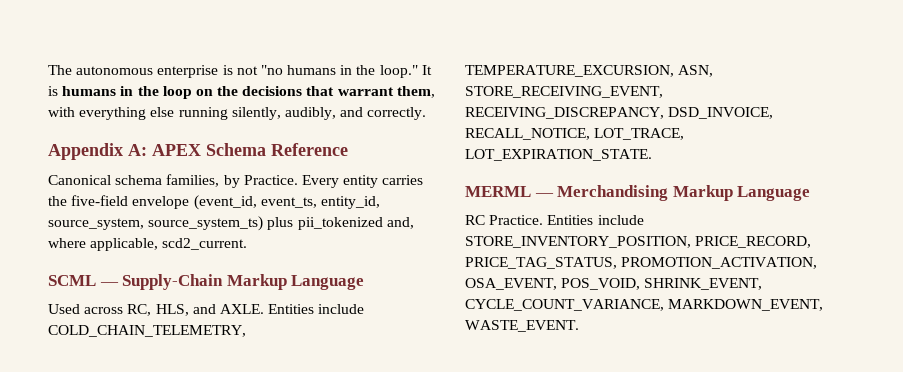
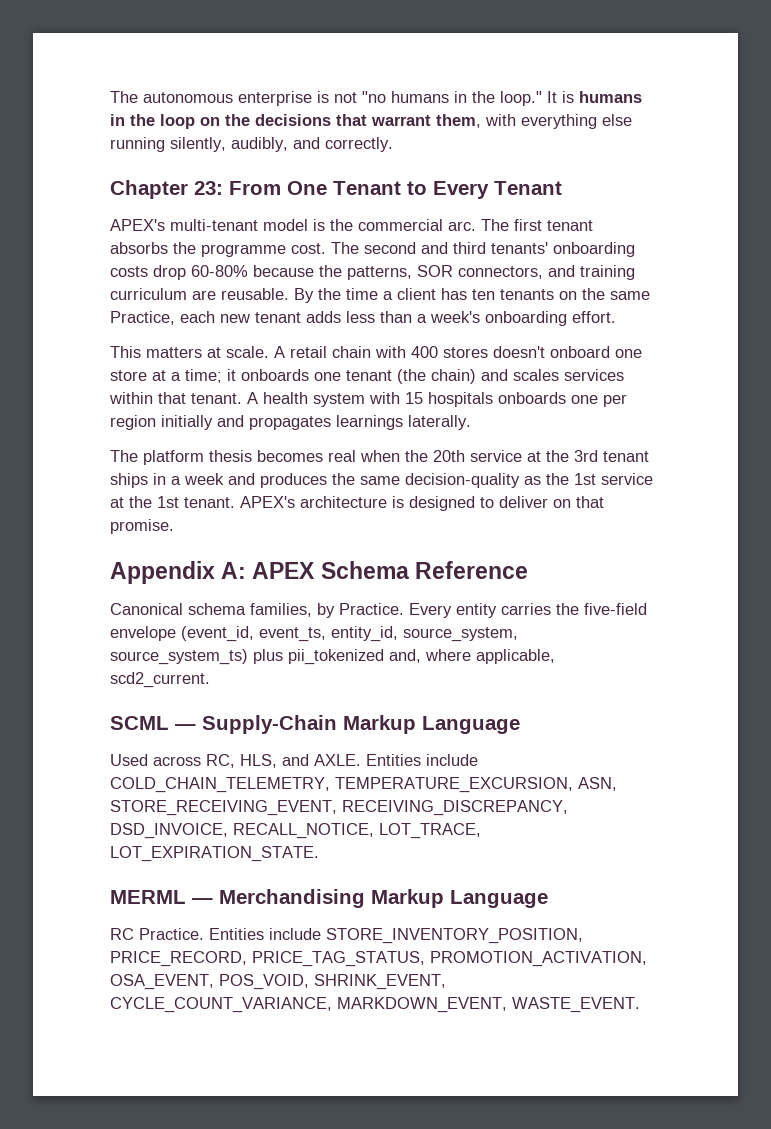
(427, 113) none -> [110,180,562,199] [110,219,593,231] [110,242,635,257] [110,265,635,280] [110,288,650,303] [110,311,616,326] [110,346,642,358] [110,369,624,384] [109,392,627,407] [110,415,471,430] [110,450,649,465] [110,473,653,488] [110,496,604,511] [110,519,174,534] // Chapter 23: From One Tenant to Every Tenant // APEX's multi-tenant model is the commercial arc. The first tenant absorbs the programme cost. The second and third tenants' onboarding costs drop 60-80% because the patterns, SOR connectors, and training curriculum are reusable. By the time a client has ten tenants on the same Practice, each new tenant adds less than a week's onboarding effort. // This matters at scale. A retail chain with 400 stores doesn't onboard one store at a time; it onboards one tenant (the chain) and scales services within that tenant. A health system with 15 hospitals onboards one per region initially and propagates learnings laterally. // The platform thesis becomes real when the 20th service at the 3rd tenant ships in a week and produces the same decision-quality as the 1st service at the 1st tenant. APEX's architecture is designed to deliver on that promise.

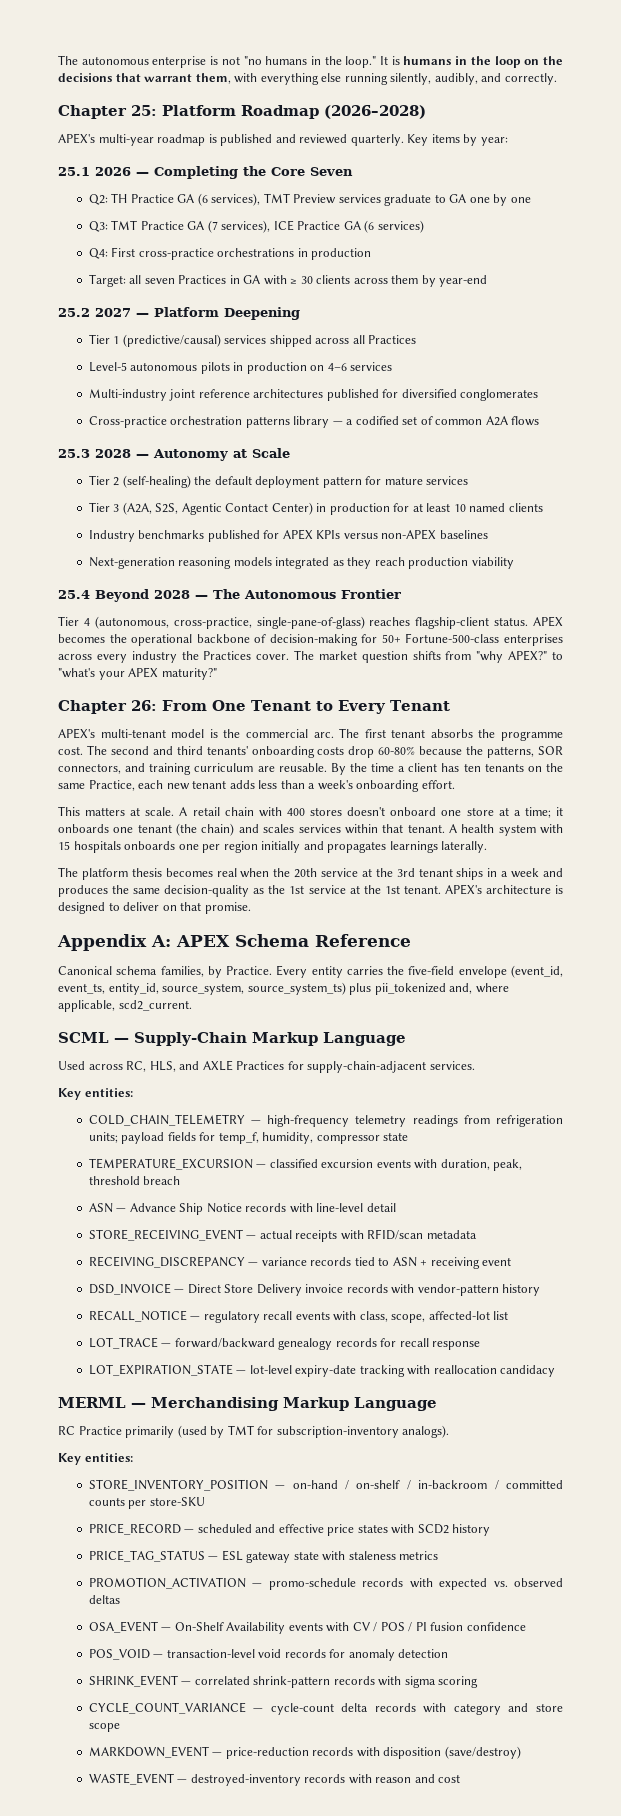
[194,181,223,195] 23: -> [131,105,426,119] [58,133,508,146] [58,166,353,179] [88,193,531,206] [88,220,424,233] [88,247,372,260] [88,274,488,287] [58,307,300,320] [88,334,417,347] [88,362,393,374] [88,389,539,401] [88,416,540,428] [58,448,290,461] [88,475,469,488] [88,502,543,515] [88,529,488,542] [88,557,514,569] [58,589,401,602] [58,616,563,629] [58,633,563,646] [58,650,564,663] [58,667,217,680] [58,700,157,714] 25: Platform Roadmap (2026–2028) // APEX's multi-year roadmap is published and reviewed quarterly. Key items by year: // 25.1 2026 — Completing the Core Seven // Q2: TH Practice GA (6 services), TMT Preview services graduate to GA one by one // Q3: TMT Practice GA (7 services), ICE Practice GA (6 services) // Q4: First cross-practice orchestrations in production // Target: all seven Practices in GA with ≥ 30 clients across them by year-end // 25.2 2027 — Platform Deepening // Tier 1 (predictive/causal) services shipped across all Practices // Level-5 autonomous pilots in production on 4–6 services // Multi-industry joint reference architectures published for diversified conglomerates // Cross-practice orchestration patterns library — a codified set of common A2A flows // 25.3 2028 — Autonomy at Scale // Tier 2 (self-healing) the default deployment pattern for mature services // Tier 3 (A2A, S2S, Agentic Contact Center) in production for at least 10 named clients // Industry benchmarks published for APEX KPIs versus non-APEX baselines // Next-generation reasoning models integrated as they reach production viability // 25.4 Beyond 2028 — The Autonomous Frontier // Tier 4 (autonomous, cross-practice, single-pane-of-glass) reaches flagship-client status. APEX becomes the operational backbone of decision-making for 50+ Fortune-500-class enterprises across every industry the Practices cover. The market question shifts from "why APEX?" to "what's your APEX maturity?" // Chapter 26:
[314,754,478,766] [110,777,617,793] [110,800,568,816] [110,823,481,839] [110,846,319,862] AXLE. Entities include COLD_CHAIN_TELEMETRY, TEMPERATURE_EXCURSION, ASN, STORE_RECEIVING_EVENT, RECEIVING_DISCREPANCY, DSD_INVOICE, RECALL_NOTICE, LOT_TRACE, LOT_EXPIRATION_STATE. -> [202,1060,475,1073] [58,1088,133,1100] [88,1114,563,1127] [88,1132,409,1144] [88,1158,523,1171] [88,1176,181,1185] [88,1203,396,1215] [88,1229,477,1242] [88,1256,512,1269] [88,1283,541,1296] [88,1310,509,1323] [88,1337,481,1350] [88,1364,556,1377] AXLE Practices for supply-chain-adjacent services. // Key entities: // COLD_CHAIN_TELEMETRY — high-frequency telemetry readings from refrigeration units; payload fields for temp_f, humidity, compressor state // TEMPERATURE_EXCURSION — classified excursion events with duration, peak, threshold breach // ASN — Advance Ship Notice records with line-level detail // STORE_RECEIVING_EVENT — actual receipts with RFID/scan metadata // RECEIVING_DISCREPANCY — variance records tied to ASN + receiving event // DSD_INVOICE — Direct Store Delivery invoice records with vendor-pattern history // RECALL_NOTICE — regulatory recall events with class, scope, affected-lot list // LOT_TRACE — forward/backward genealogy records for recall response // LOT_EXPIRATION_STATE — lot-level expiry-date tracking with reallocation candidacy
[139,928,583,944] [110,951,647,967] [110,974,446,990] [110,997,640,1013] Practice. Entities include STORE_INVENTORY_POSITION, PRICE_RECORD, PRICE_TAG_STATUS, PROMOTION_ACTIVATION, OSA_EVENT, POS_VOID, SHRINK_EVENT, CYCLE_COUNT_VARIANCE, MARKDOWN_EVENT, WASTE_EVENT. -> [78,1425,450,1438] [58,1453,133,1465] [88,1479,564,1491] [88,1497,205,1509] [88,1523,491,1536] [88,1550,439,1563] [88,1577,563,1590] [88,1595,120,1604] [88,1621,526,1634] [88,1649,449,1661] [88,1675,479,1688] [88,1702,564,1715] [88,1723,120,1732] [88,1746,521,1759] [88,1773,461,1786] Practice primarily (used by TMT for subscription-inventory analogs). // Key entities: // STORE_INVENTORY_POSITION — on-hand / on-shelf / in-backroom / committed counts per store-SKU // PRICE_RECORD — scheduled and effective price states with SCD2 history // PRICE_TAG_STATUS — ESL gateway state with staleness metrics // PROMOTION_ACTIVATION — promo-schedule records with expected vs. observed deltas // OSA_EVENT — On-Shelf Availability events with CV / POS / PI fusion confidence // POS_VOID — transaction-level void records for anomaly detection // SHRINK_EVENT — correlated shrink-pattern records with sigma scoring // CYCLE_COUNT_VARIANCE — cycle-count delta records with category and store scope // MARKDOWN_EVENT — price-reduction records with disposition (save/destroy) // WASTE_EVENT — destroyed-inventory records with reason and cost

